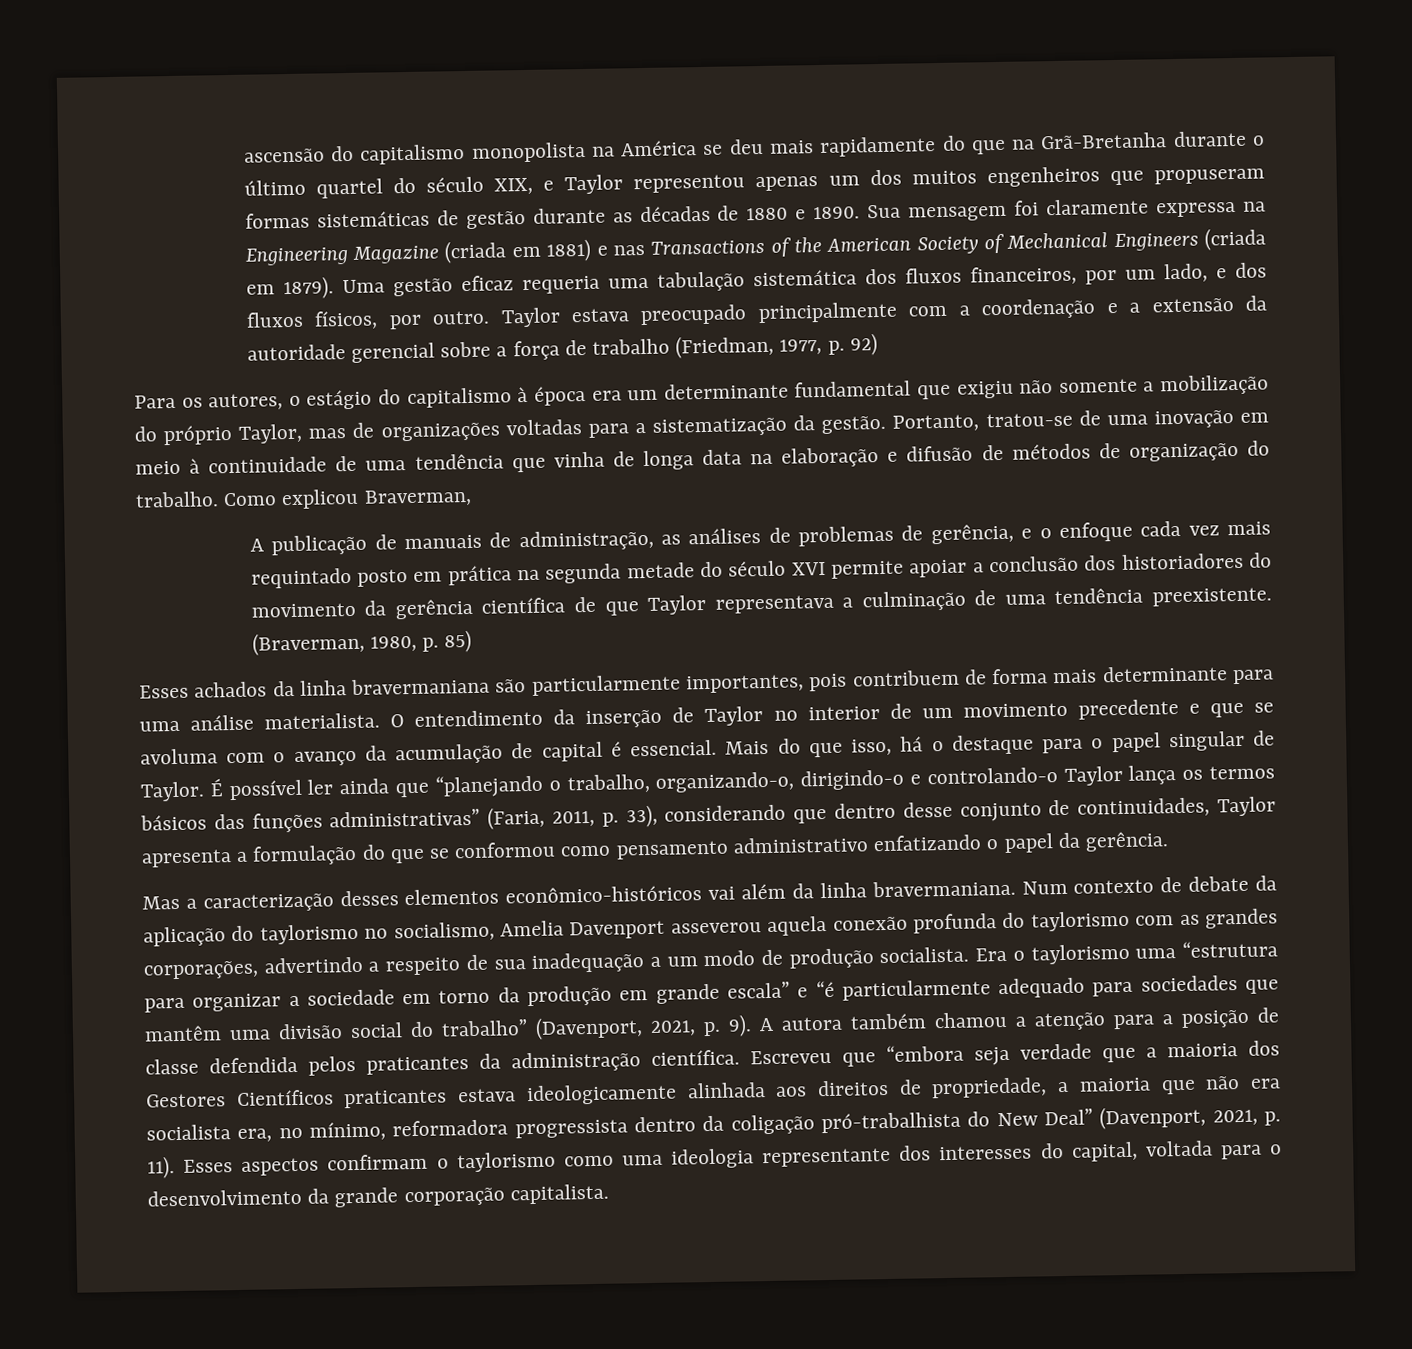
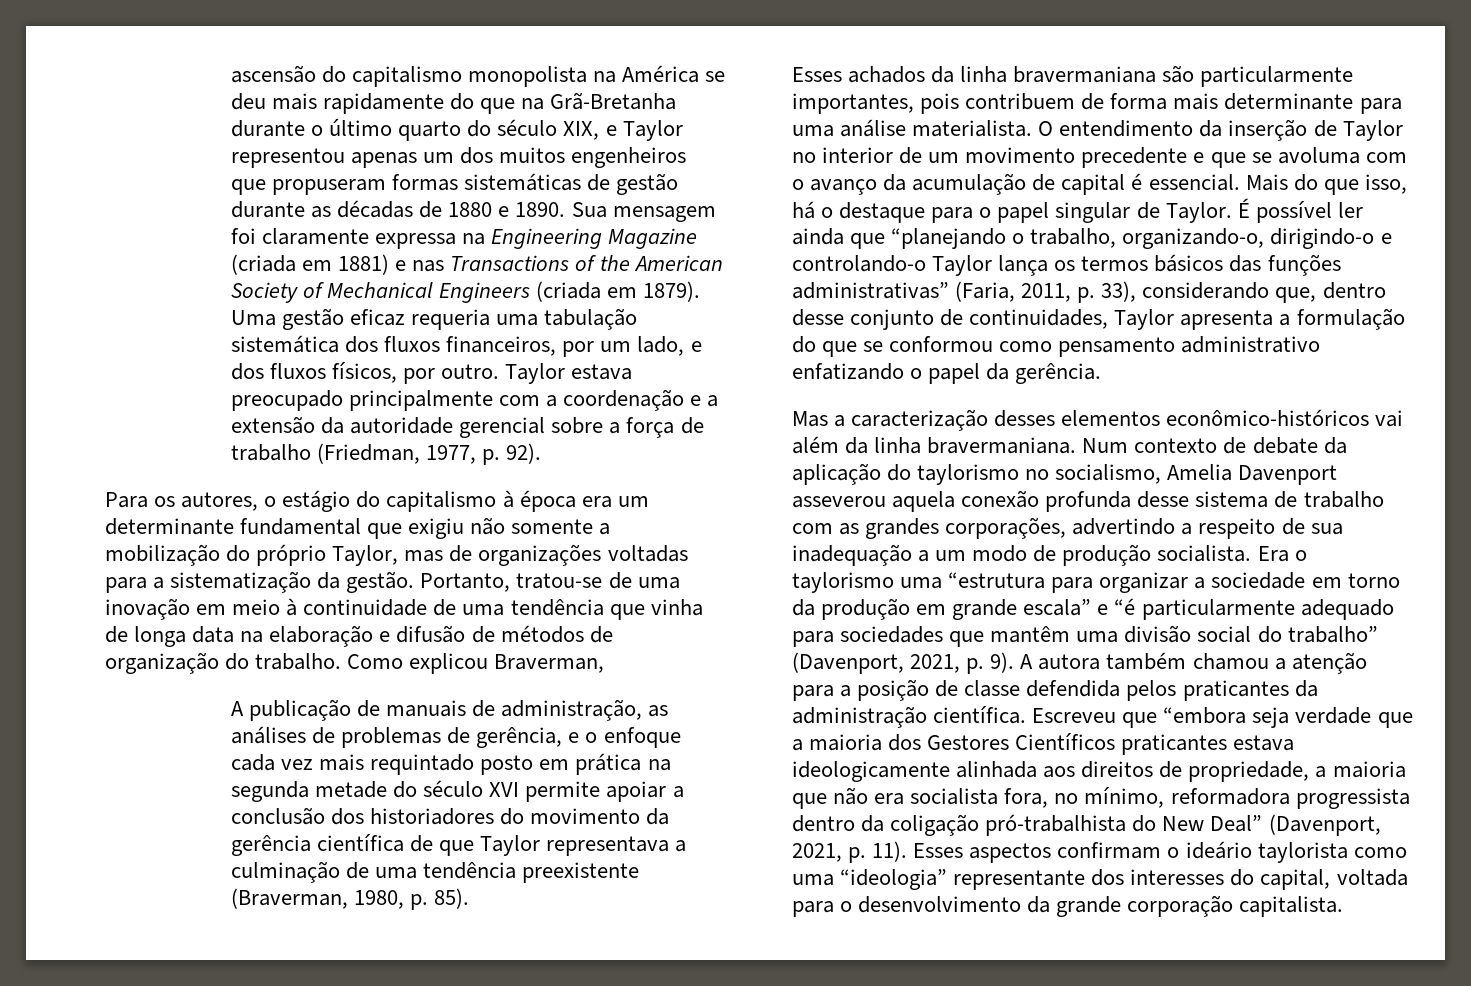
[315,178,383,199] quartel -> [398,121,462,141] quarto
[849,333,878,356] 92) -> [506,443,542,464] 92).
[1152,587,1272,607] preexistente. -> [522,862,640,883] preexistente
[444,629,473,653] 85) -> [434,888,470,909] 85).
[793,808,828,824] que -> [1275,287,1317,303] que,
[1002,910,1130,932] do taylorismo -> [1137,491,1384,508] desse sistema de trabalho
[237,1128,273,1142] era, -> [1004,788,1049,808] fora,
[456,1151,556,1173] taylorismo -> [1185,841,1348,863] ideário taylorista
[671,1148,754,1169] ideologia -> [840,869,948,890] “ideologia”

